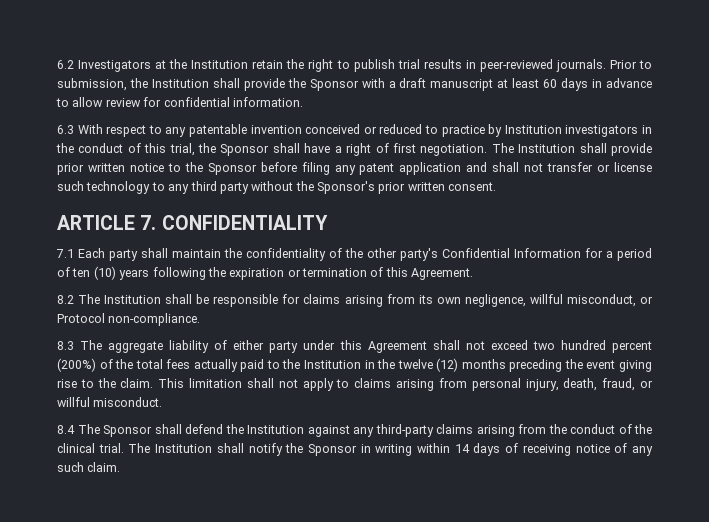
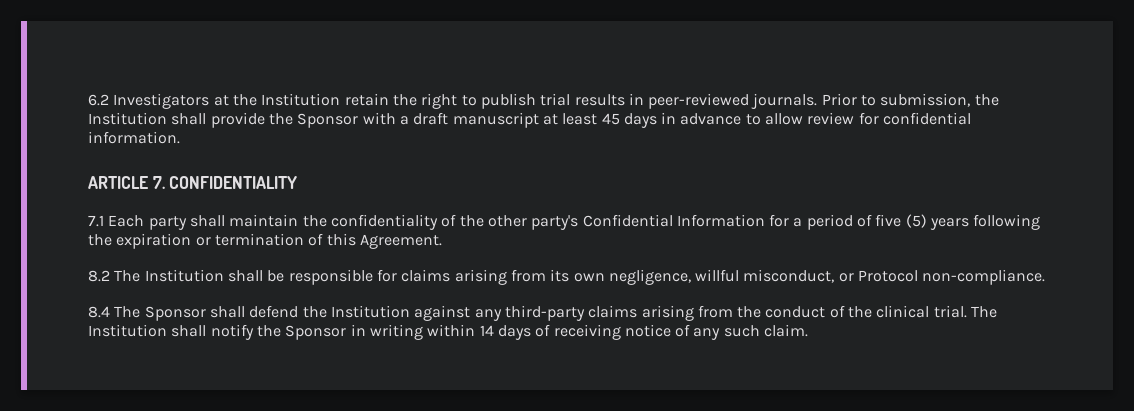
[543,79,558,88] 60 -> [601,113,620,125] 45
[57,124,653,137] [56,143,652,156] [57,162,652,175] [57,181,497,194] // 6.3 With respect to any patentable invention conceived or reduced to practice by Institution investigators in the conduct of this trial, the Sponsor shall have a right of first negotiation. The Institution shall provide prior written notice to the Sponsor before filing any patent application and shall not transfer or license such technology to any third party without the Sponsor's prior written consent. -> (180, 137) none
[72,266,116,280] ten (10) -> [875,214,927,228] five (5)
[57,340,652,353] [57,358,652,372] [57,378,653,391] [57,397,163,407] // 8.3 The aggregate liability of either party under this Agreement shall not exceed two hundred percent (200%) of the total fees actually paid to the Institution in the twelve (12) months preceding the event giving rise to the claim. This limitation shall not apply to claims arising from personal injury, death, fraud, or willful misconduct. -> (1046, 277) none

